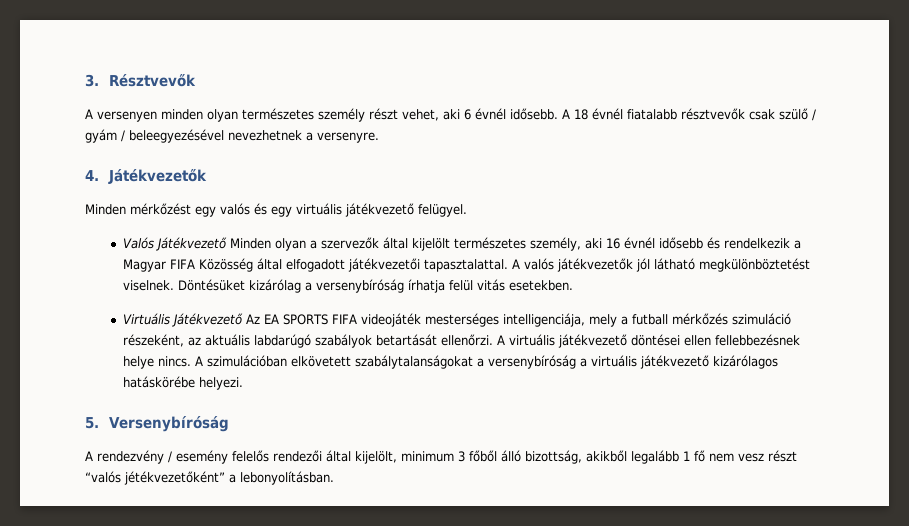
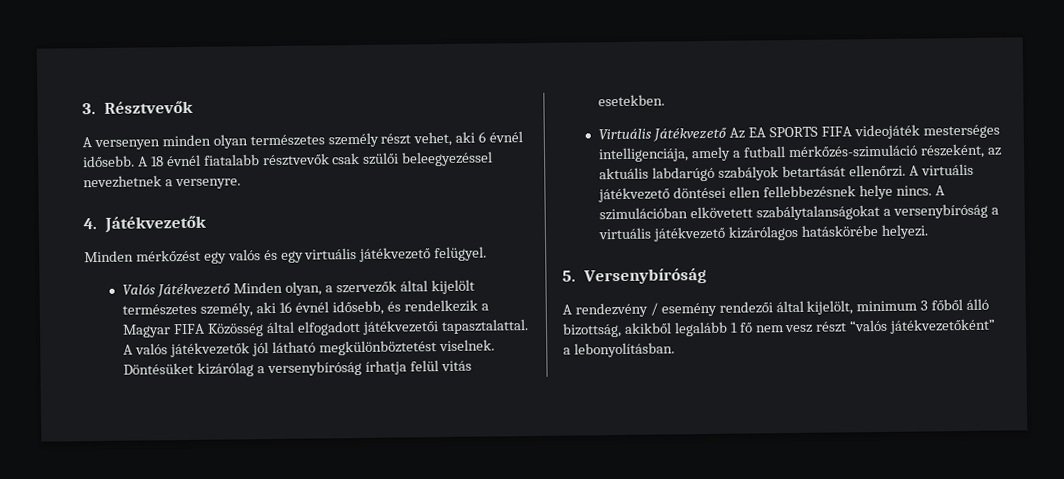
[779,108,816,121] [85,129,224,143] szülő / gyám / beleegyezésével -> [362,151,494,167] szülői beleegyezéssel
[274,238,306,251] olyan -> [285,281,323,296] olyan,
[658,237,703,249] idősebb -> [331,300,384,316] idősebb,
[588,314,617,327] mely -> [691,146,732,162] amely
[671,313,791,325] mérkőzés szimuláció -> [788,144,919,159] mérkőzés-szimuláció
[232,450,269,462] felelős -> (717, 309) none
[124,471,225,485] jétékvezetőként” -> [889,318,997,334] játékvezetőként”

